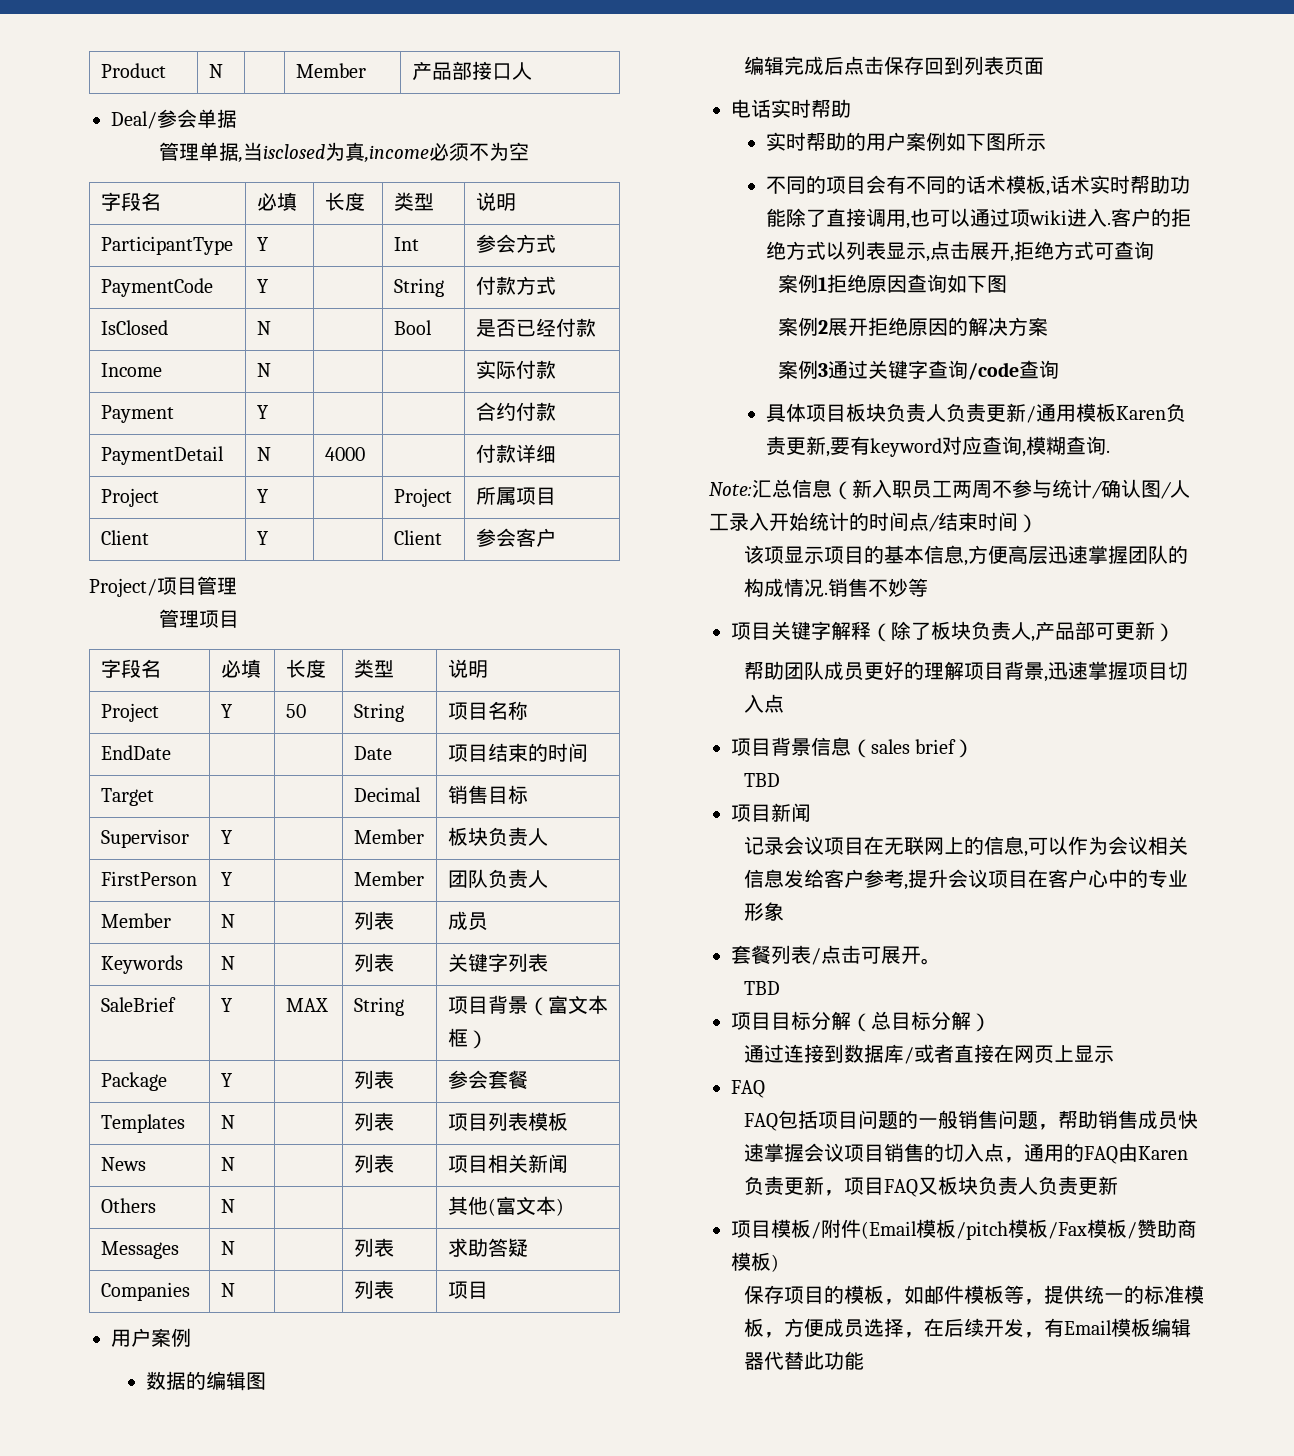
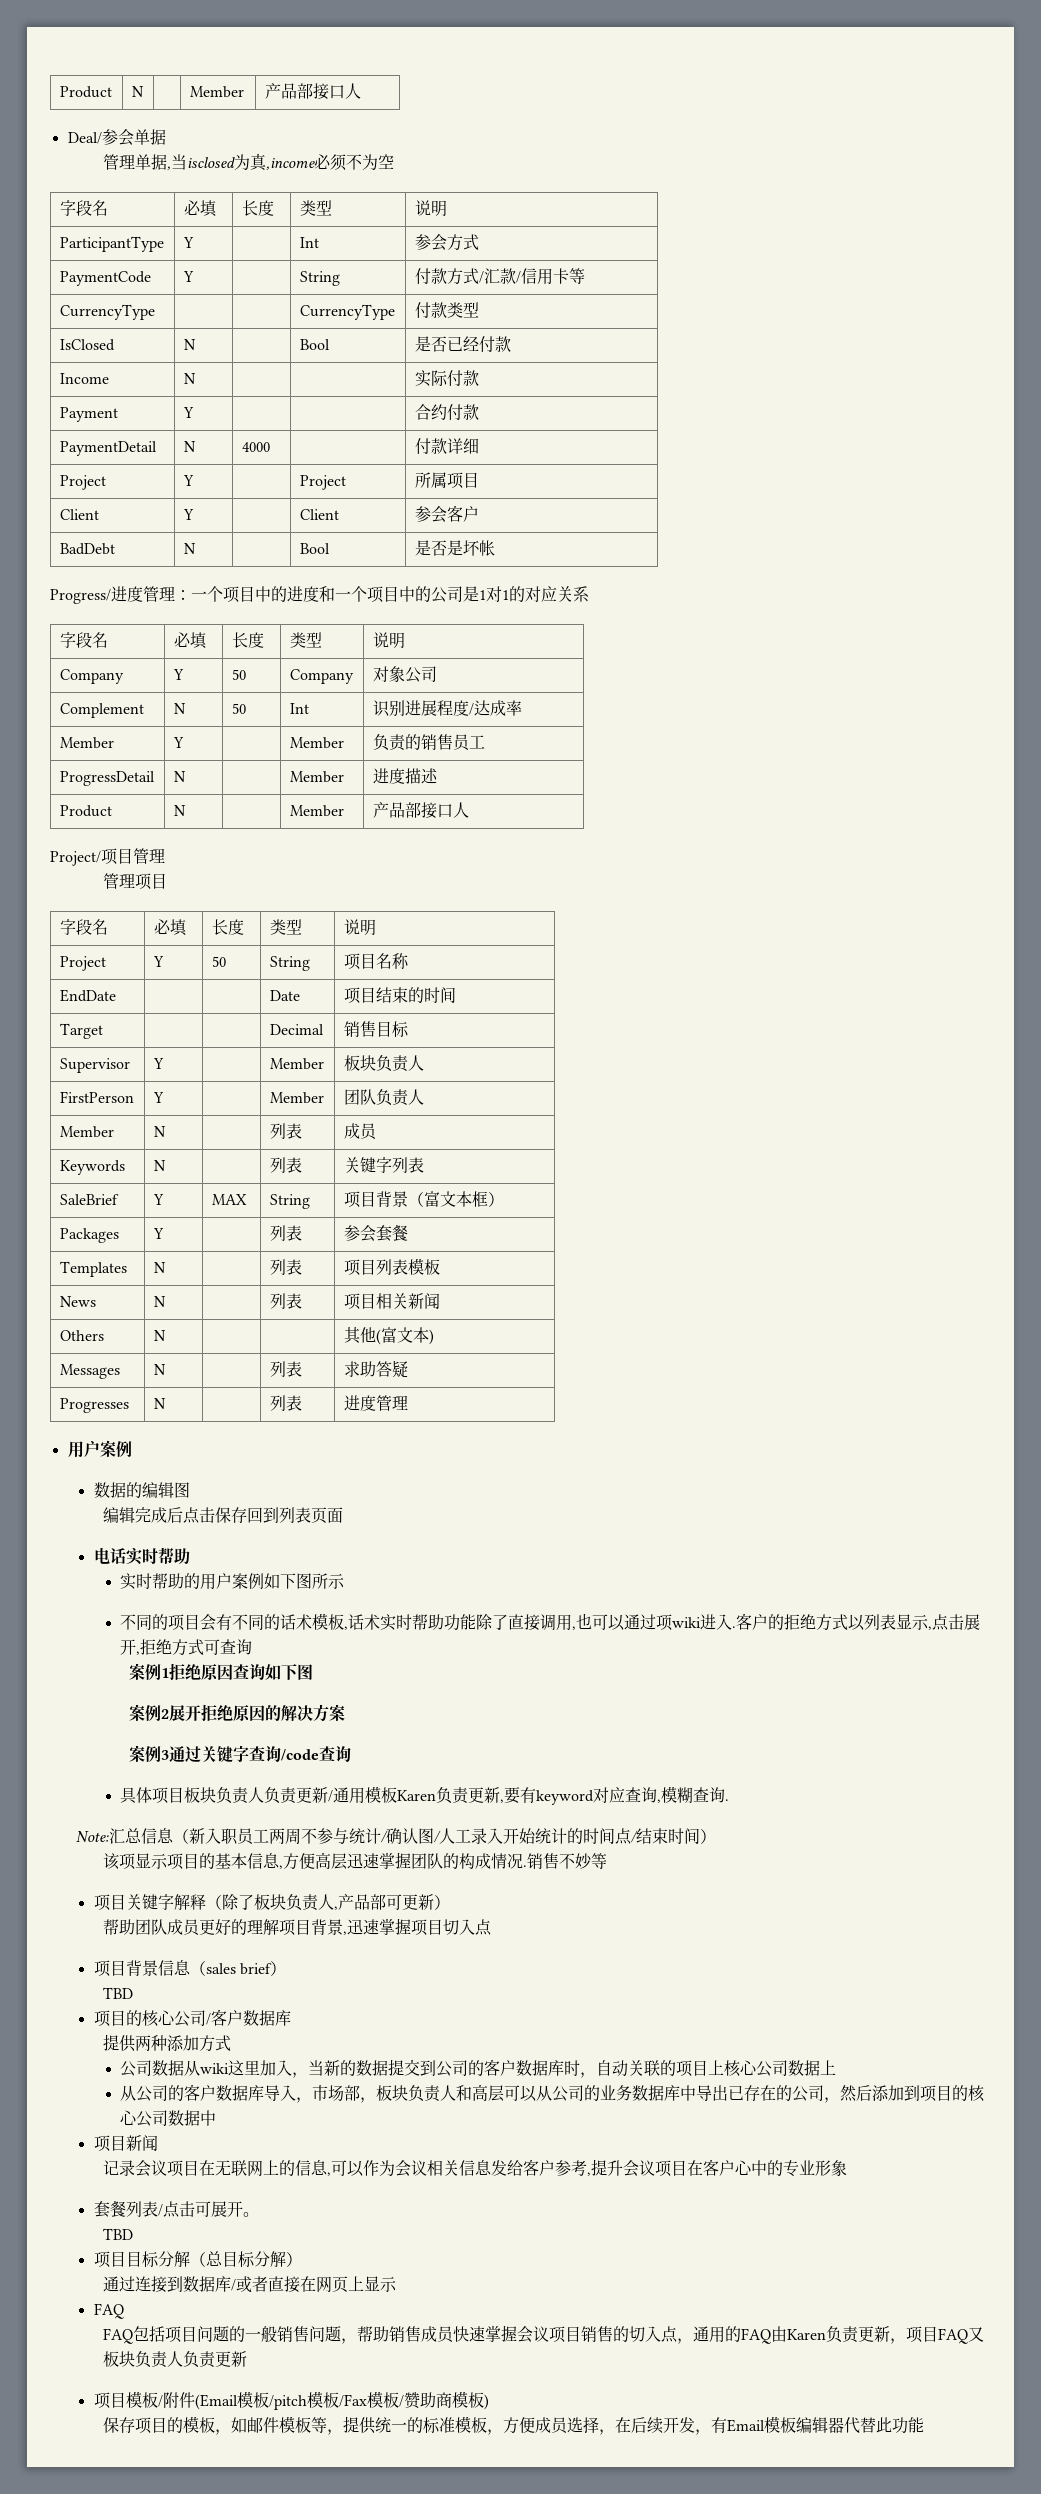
(556, 285) none -> [478,268,585,285] [59,304,155,320] [299,304,395,320] [414,302,479,319] /汇款/信用卡等 // CurrencyType | | | CurrencyType | 付款类型
(556, 537) none -> [59,543,115,555] [183,543,196,554] [299,543,330,554] [414,540,495,556] [50,586,589,604] [59,632,108,648] [173,632,208,649] [231,632,264,648] [289,632,322,648] [372,632,405,649] [59,669,124,684] [172,669,184,680] [231,669,246,680] [289,669,354,684] [372,666,437,683] [59,703,144,718] [173,703,186,714] [231,703,246,714] [289,703,309,714] [372,700,522,717] [59,737,114,749] [172,737,184,748] [289,737,344,749] [372,734,485,751] [59,771,155,786] [173,771,186,782] [289,771,344,783] [372,768,438,784] [59,805,112,817] [173,805,186,816] [289,805,344,817] [372,802,469,819] // BadDebt | N | | Bool | 是否是坏帐 // Progress/进度管理：一个项目中的进度和一个项目中的公司是1对1的对应关系 // 字段名 | 必填 | 长度 | 类型 | 说明 // Company | Y | 50 | Company | 对象公司 // Complement | N | 50 | Int | 识别进展程度/达成率 // Member | Y | | Member | 负责的销售员工 // ProgressDetail | N | | Member | 进度描述 // Product | N | | Member | 产品部接口人
[100,1072,167,1091] Package -> [59,1228,119,1243] Packages
[100,1282,190,1301] [220,1283,235,1297] [353,1280,394,1299] [447,1281,488,1299] Companies | N | | 列表 | 项目 -> [59,1398,129,1413] [153,1398,166,1409] [269,1395,302,1411] [343,1395,408,1411] Progresses | N | | 列表 | 进度管理
(780, 780) none -> [93,2009,291,2027] [102,2034,231,2052] [120,2059,837,2078] [120,2084,986,2103] [120,2110,217,2127] // 项目的核心公司/客户数据库 // 提供两种添加方式 // 公司数据从wiki这里加入，当新的数据提交到公司的客户数据库时，自动关联的项目上核心公司数据上 // 从公司的客户数据库导入，市场部，板块负责人和高层可以从公司的业务数据库中导出已存在的公司，然后添加到项目的核心公司数据中

